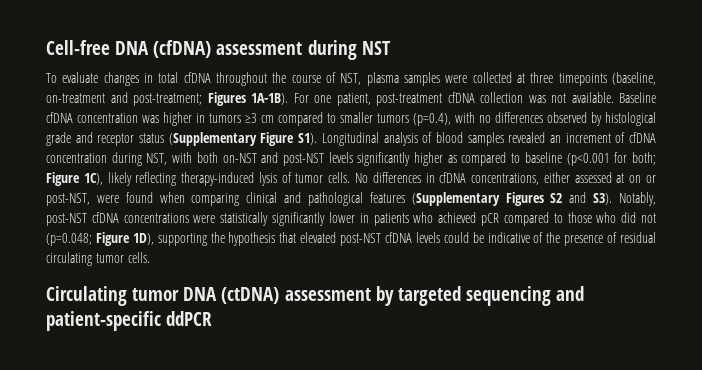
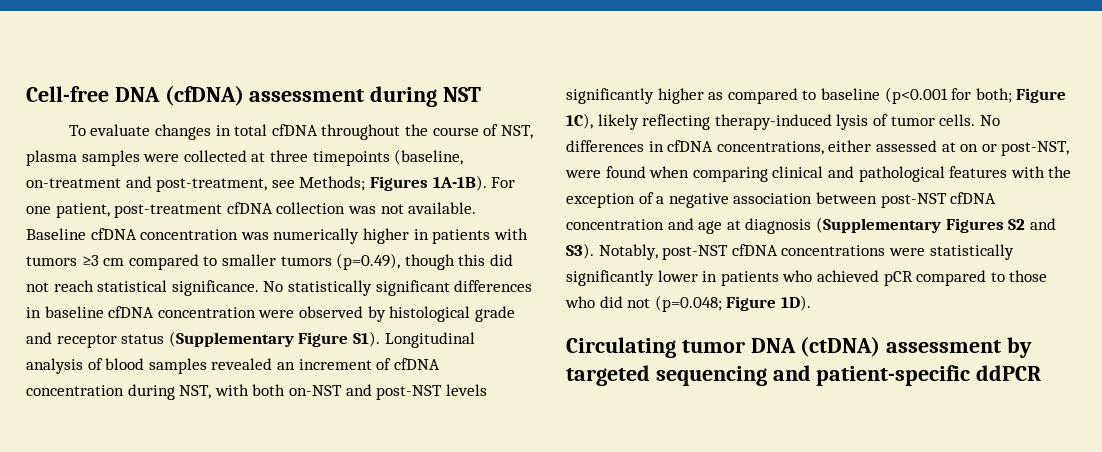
[133,93,202,106] post-treatment; -> [156,176,366,192] post-treatment, see Methods;
(159, 119) none -> [273,228,360,244] numerically
(205, 118) none -> [432,228,528,244] patients with
[413,112,543,126] (p=0.4), with no differences -> [336,253,513,270] [26,280,533,296] [26,306,295,318] (p=0.49), though this did not reach statistical significance. No statistically significant differences in baseline cfDNA concentration were
(405, 197) none -> [1010,166,1072,178] [566,192,997,208] [566,218,812,234] with the exception of a negative association between post-NST cfDNA concentration and age at diagnosis
[132,232,657,246] [46,252,150,266] 1D), supporting the hypothesis that elevated post-NST cfDNA levels could be indicative of the presence of residual circulating tumor cells. -> [780,295,811,311] 1D).

